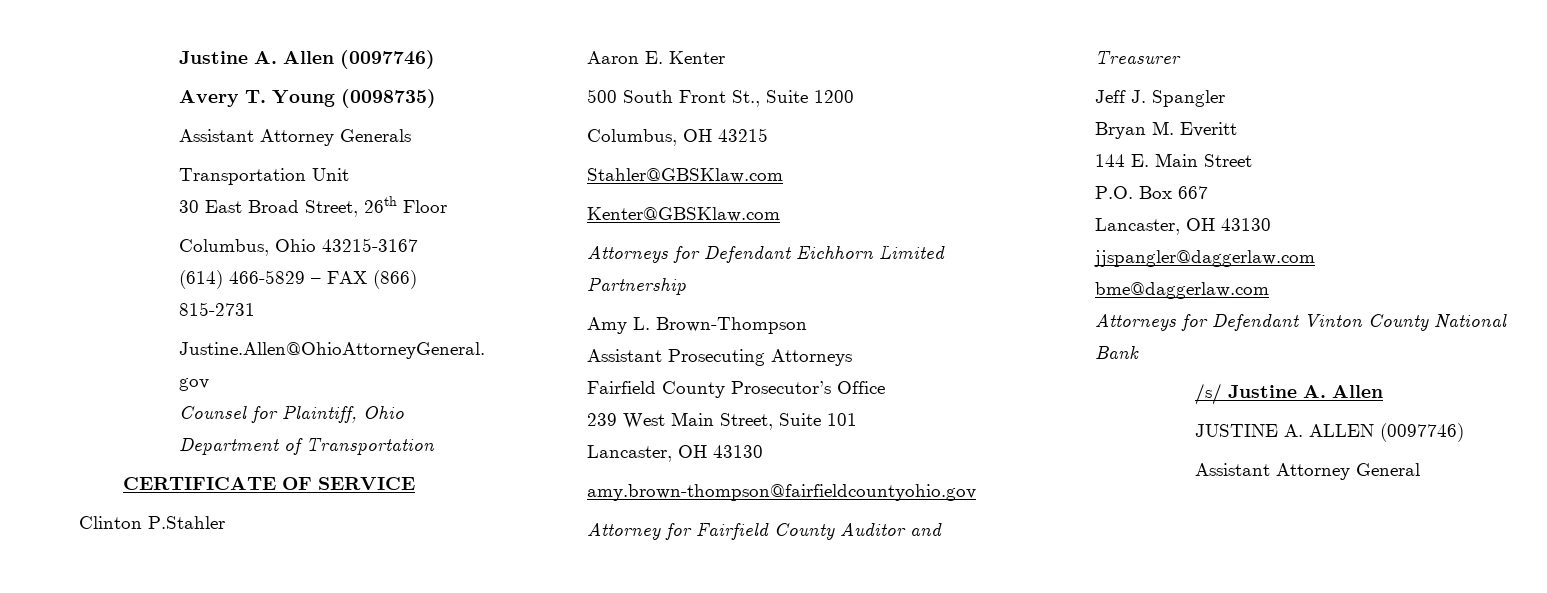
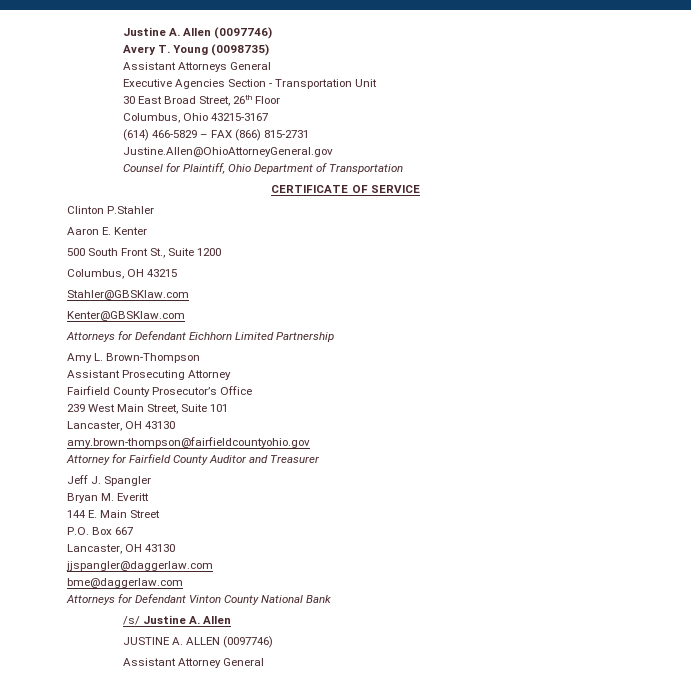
[259,129,411,146] Attorney Generals // -> [177,62,271,72] [122,79,272,89] Attorneys General // Executive Agencies Section -
[770,349,852,366] Attorneys -> [187,370,231,380] Attorney

